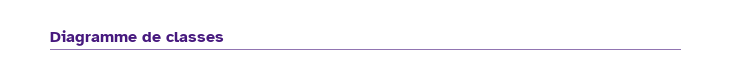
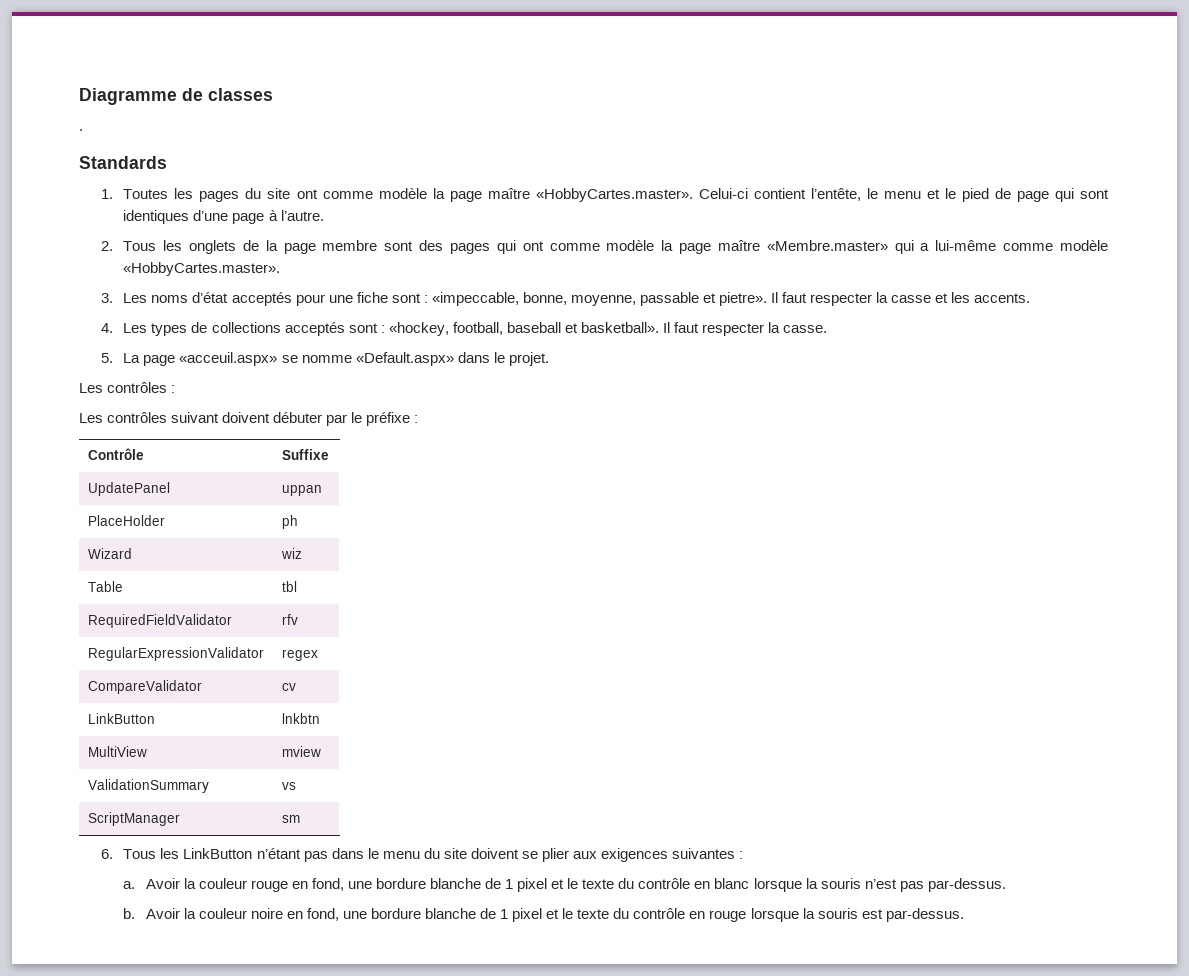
(224, 37) none -> [79,129,83,131] [79,156,167,169] [101,188,1110,202] [123,210,324,224] [101,240,1108,254] [123,262,281,276] [101,292,1031,306] [101,322,828,336] [101,352,549,366] [79,382,176,393] [79,412,419,426] [87,448,144,460] [281,449,329,460] [87,482,170,496] [281,485,322,496] [87,515,165,526] [281,515,298,529] [87,548,132,559] [280,548,302,559] [87,581,123,592] [281,581,297,592] [87,614,232,628] [281,614,298,625] [87,647,264,661] [281,649,318,661] [87,680,202,694] [281,683,296,691] [87,713,155,724] [281,713,320,724] [87,746,147,757] [281,746,321,757] [87,779,209,793] [281,782,296,790] [87,812,180,826] [281,815,300,823] [101,848,744,862] [123,878,1006,892] [123,908,964,922] // . // Standards // 1. Toutes les pages du site ont comme modèle la page maître «HobbyCartes.master». Celui-ci contient l’entête, le menu et le pied de page qui sont identiques d’une page à l’autre. // 2. Tous les onglets de la page membre sont des pages qui ont comme modèle la page maître «Membre.master» qui a lui-même comme modèle «HobbyCartes.master». // 3. Les noms d’état acceptés pour une fiche sont : «impeccable, bonne, moyenne, passable et pietre». Il faut respecter la casse et les accents. // 4. Les types de collections acceptés sont : «hockey, football, baseball et basketball». Il faut respecter la casse. // 5. La page «acceuil.aspx» se nomme «Default.aspx» dans le projet. // Les contrôles : // Les contrôles suivant doivent débuter par le préfixe : // Contrôle | Suffixe // UpdatePanel | uppan // PlaceHolder | ph // Wizard | wiz // Table | tbl // RequiredFieldValidator | rfv // RegularExpressionValidator | regex // CompareValidator | cv // LinkButton | lnkbtn // MultiView | mview // ValidationSummary | vs // ScriptManager | sm // 6. Tous les LinkButton n’étant pas dans le menu du site doivent se plier aux exigences suivantes : // a. Avoir la couleur rouge en fond, une bordure blanche de 1 pixel et le texte du contrôle en blanc lorsque la souris n’est pas par-dessus. // b. Avoir la couleur noire en fond, une bordure blanche de 1 pixel et le texte du contrôle en rouge lorsque la souris est par-dessus.

